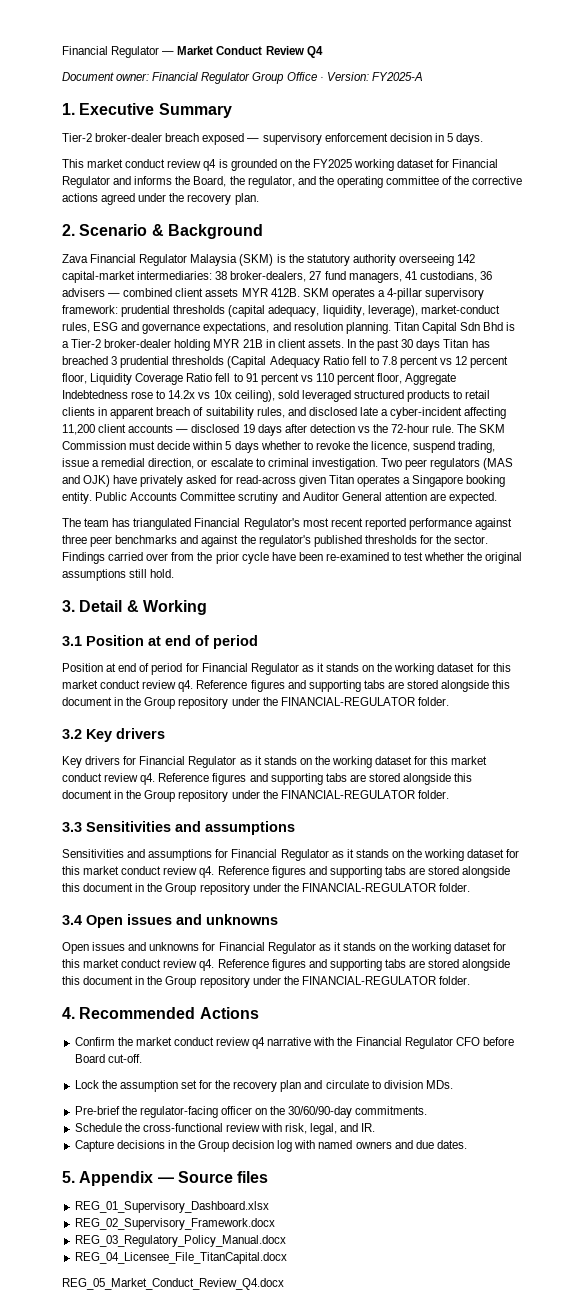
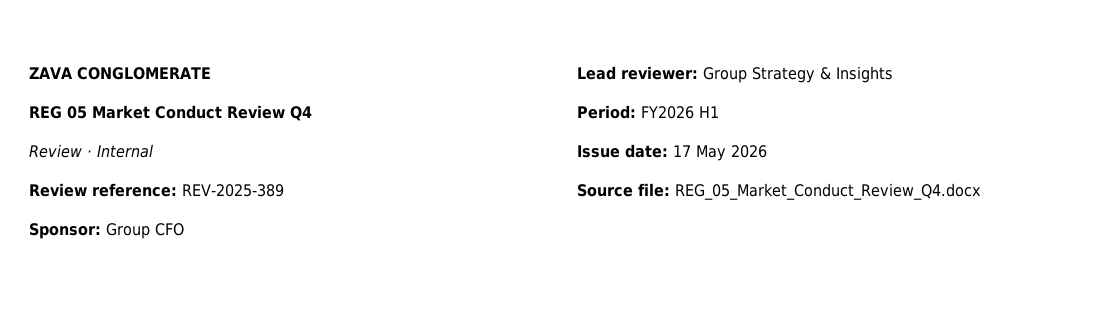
[62,46,175,58] Financial Regulator — -> [29,67,211,80] [29,106,87,119] ZAVA CONGLOMERATE // REG 05
[62,72,423,84] [62,103,232,118] [62,133,484,145] [62,159,499,171] [62,176,523,188] [62,193,259,205] [62,224,263,239] [62,254,476,266] [62,271,492,283] [62,288,485,300] [62,305,500,317] [62,322,516,334] [62,339,490,351] [62,356,509,368] [62,373,457,385] [62,390,491,402] [62,407,507,419] [62,424,506,436] [62,441,496,453] [62,458,514,470] [62,475,506,487] [62,492,498,504] [62,518,513,530] [62,535,489,547] [62,552,523,564] [62,569,175,581] [62,600,207,615] [62,635,258,649] [62,663,511,675] [62,680,511,692] [62,697,449,709] [62,728,165,742] [62,756,488,768] [62,773,473,785] [62,790,449,802] [62,821,295,835] [62,849,520,861] [62,866,511,878] [62,883,470,895] [62,914,278,928] [62,942,507,954] [62,959,511,971] [62,976,470,988] [62,1007,259,1019] [74,1037,514,1049] [74,1054,142,1063] [74,1080,453,1092] [74,1106,428,1118] [74,1123,376,1135] [74,1140,467,1152] [62,1171,269,1186] [74,1201,269,1213] [74,1218,275,1230] [74,1235,286,1247] [74,1252,287,1264] Document owner: Financial Regulator Group Office · Version: FY2025-A // 1. Executive Summary // Tier-2 broker-dealer breach exposed — supervisory enforcement decision in 5 days. // This market conduct review q4 is grounded on the FY2025 working dataset for Financial Regulator and informs the Board, the regulator, and the operating committee of the corrective actions agreed under the recovery plan. // 2. Scenario & Background // Zava Financial Regulator Malaysia (SKM) is the statutory authority overseeing 142 capital-market intermediaries: 38 broker-dealers, 27 fund managers, 41 custodians, 36 advisers — combined client assets MYR 412B. SKM operates a 4-pillar supervisory framework: prudential thresholds (capital adequacy, liquidity, leverage), market-conduct rules, ESG and governance expectations, and resolution planning. Titan Capital Sdn Bhd is a Tier-2 broker-dealer holding MYR 21B in client assets. In the past 30 days Titan has breached 3 prudential thresholds (Capital Adequacy Ratio fell to 7.8 percent vs 12 percent floor, Liquidity Coverage Ratio fell to 91 percent vs 110 percent floor, Aggregate Indebtedness rose to 14.2x vs 10x ceiling), sold leveraged structured products to retail clients in apparent breach of suitability rules, and disclosed late a cyber-incident affecting 11,200 client accounts — disclosed 19 days after detection vs the 72-hour rule. The SKM Commission must decide within 5 days whether to revoke the licence, suspend trading, issue a remedial direction, or escalate to criminal investigation. Two peer regulators (MAS and OJK) have privately asked for read-across given Titan operates a Singapore booking entity. Public Accounts Committee scrutiny and Auditor General attention are expected. // The team has triangulated Financial Regulator's most recent reported performance against three peer benchmarks and against the regulator's published thresholds for the sector. Findings carried over from the prior cycle have been re-examined to test whether the original assumptions still hold. // 3. Detail & Working // 3.1 Position at end of period // Position at end of period for Financial Regulator as it stands on the working dataset for this market conduct review q4. Reference figures and supporting tabs are stored alongside this document in the Group repository under the FINANCIAL-REGULATOR folder. // 3.2 Key drivers // Key drivers for Financial Regulator as it stands on the working dataset for this market conduct review q4. Reference figures and supporting tabs are stored alongside this document in the Group repository under the FINANCIAL-REGULATOR folder. // 3.3 Sensitivities and assumptions // Sensitivities and assumptions for Financial Regulator as it stands on the working dataset for this market conduct review q4. Reference figures and supporting tabs are stored alongside this document in the Group repository under the FINANCIAL-REGULATOR folder. // 3.4 Open issues and unknowns // Open issues and unknowns for Financial Regulator as it stands on the working dataset for this market conduct review q4. Reference figures and supporting tabs are stored alongside this document in the Group repository under the FINANCIAL-REGULATOR folder. // 4. Recommended Actions // Confirm the market conduct review q4 narrative with the Financial Regulator CFO before Board cut-off. // Lock the assumption set for the recovery plan and circulate to division MDs. // Pre-brief the regulator-facing officer on the 30/60/90-day commitments. // Schedule the cross-functional review with risk, legal, and IR. // Capture decisions in the Group decision log with named owners and due dates. // 5. Appendix — Source files // REG_01_Supervisory_Dashboard.xlsx // REG_02_Supervisory_Framework.docx // REG_03_Regulatory_Policy_Manual.docx // REG_04_Licensee_File_TitanCapital.docx // -> [29,144,153,158] [29,183,284,197] [29,223,184,239] [577,66,893,83] [577,105,719,119] [577,144,767,161] [577,183,670,197] Review · Internal // Review reference: REV-2025-389 // Sponsor: Group CFO // Lead reviewer: Group Strategy & Insights // Period: FY2026 H1 // Issue date: 17 May 2026 // Source file:

